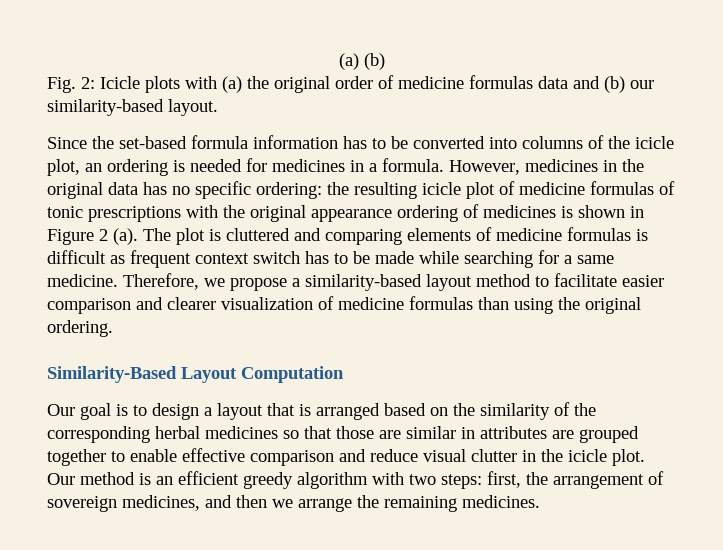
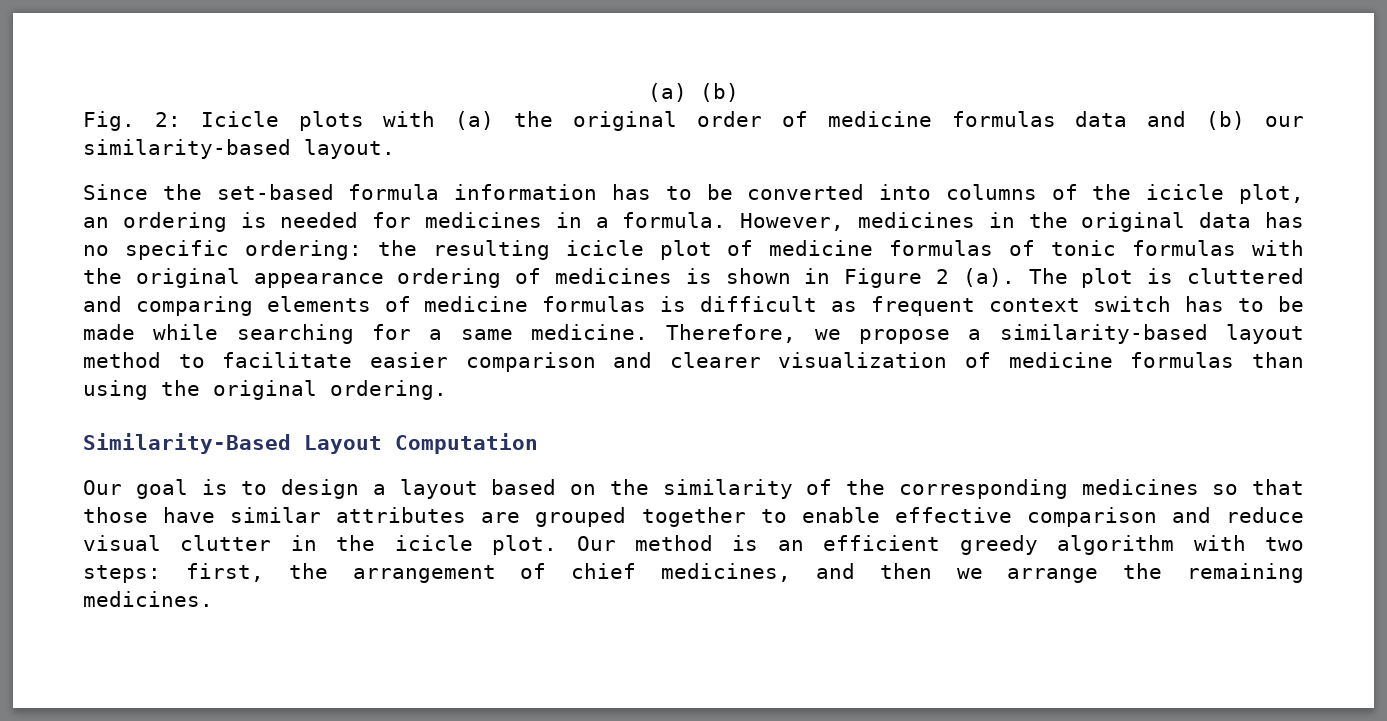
[88,206,181,222] prescriptions -> [1132,240,1237,256] formulas
[267,403,380,420] that is arranged -> (478, 489) none
[155,426,200,439] herbal -> (1068, 489) none
[379,426,475,439] are similar in -> [163,507,322,523] have similar
[47,496,117,512] sovereign -> [571,563,637,579] chief

